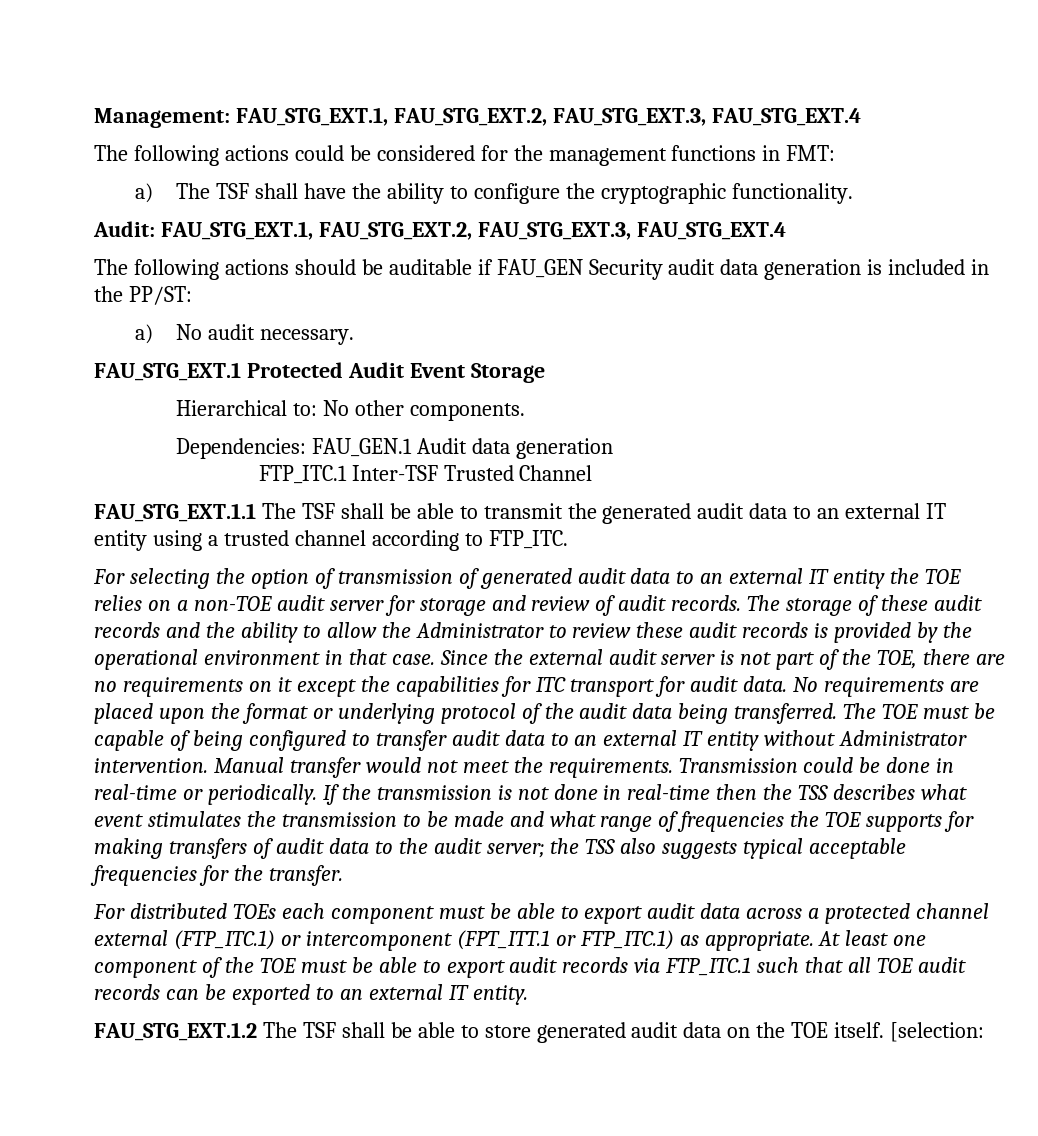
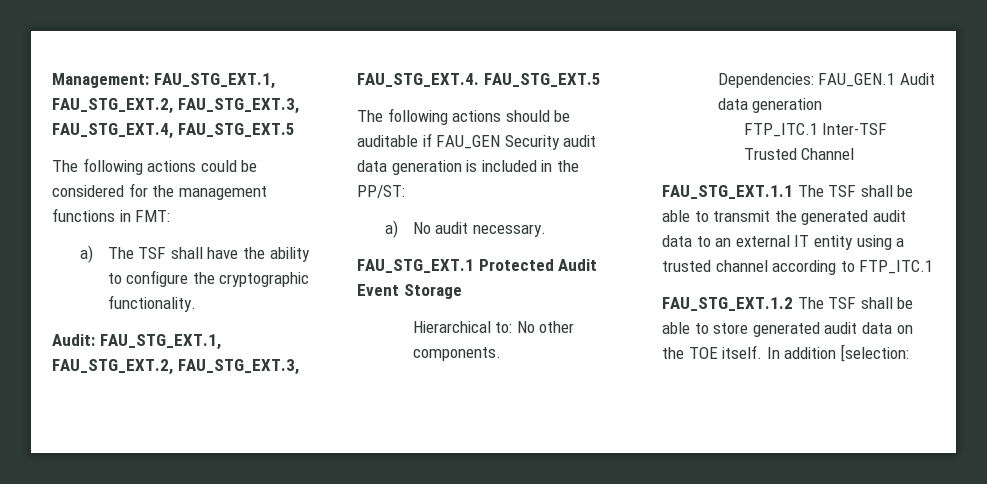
[711,108,861,126] FAU_STG_EXT.4 -> [52,123,295,139] FAU_STG_EXT.4, FAU_STG_EXT.5
[636,222,786,240] FAU_STG_EXT.4 -> [357,73,601,87] FAU_STG_EXT.4. FAU_STG_EXT.5
[488,530,568,549] [93,568,962,589] [94,595,982,616] [94,622,973,643] [94,649,1005,670] [94,676,980,697] [94,703,996,724] [94,730,968,751] [94,757,955,778] [94,784,968,805] [94,811,975,832] [94,838,907,859] [90,865,343,886] [93,903,990,924] [94,930,927,951] [94,957,966,978] [94,984,528,1005] FTP_ITC. // For selecting the option of transmission of generated audit data to an external IT entity the TOE relies on a non-TOE audit server for storage and review of audit records. The storage of these audit records and the ability to allow the Administrator to review these audit records is provided by the operational environment in that case. Since the external audit server is not part of the TOE, there are no requirements on it except the capabilities for ITC transport for audit data. No requirements are placed upon the format or underlying protocol of the audit data being transferred. The TOE must be capable of being configured to transfer audit data to an external IT entity without Administrator intervention. Manual transfer would not meet the requirements. Transmission could be done in real-time or periodically. If the transmission is not done in real-time then the TSS describes what event stimulates the transmission to be made and what range of frequencies the TOE supports for making transfers of audit data to the audit server; the TSS also suggests typical acceptable frequencies for the transfer. // For distributed TOEs each component must be able to export audit data across a protected channel external (FTP_ITC.1) or intercomponent (FPT_ITT.1 or FTP_ITC.1) as appropriate. At least one component of the TOE must be able to export audit records via FTP_ITC.1 such that all TOE audit records can be exported to an external IT entity. -> [859,260,934,274] FTP_ITC.1
(885, 1030) none -> [766,347,837,359] In addition

